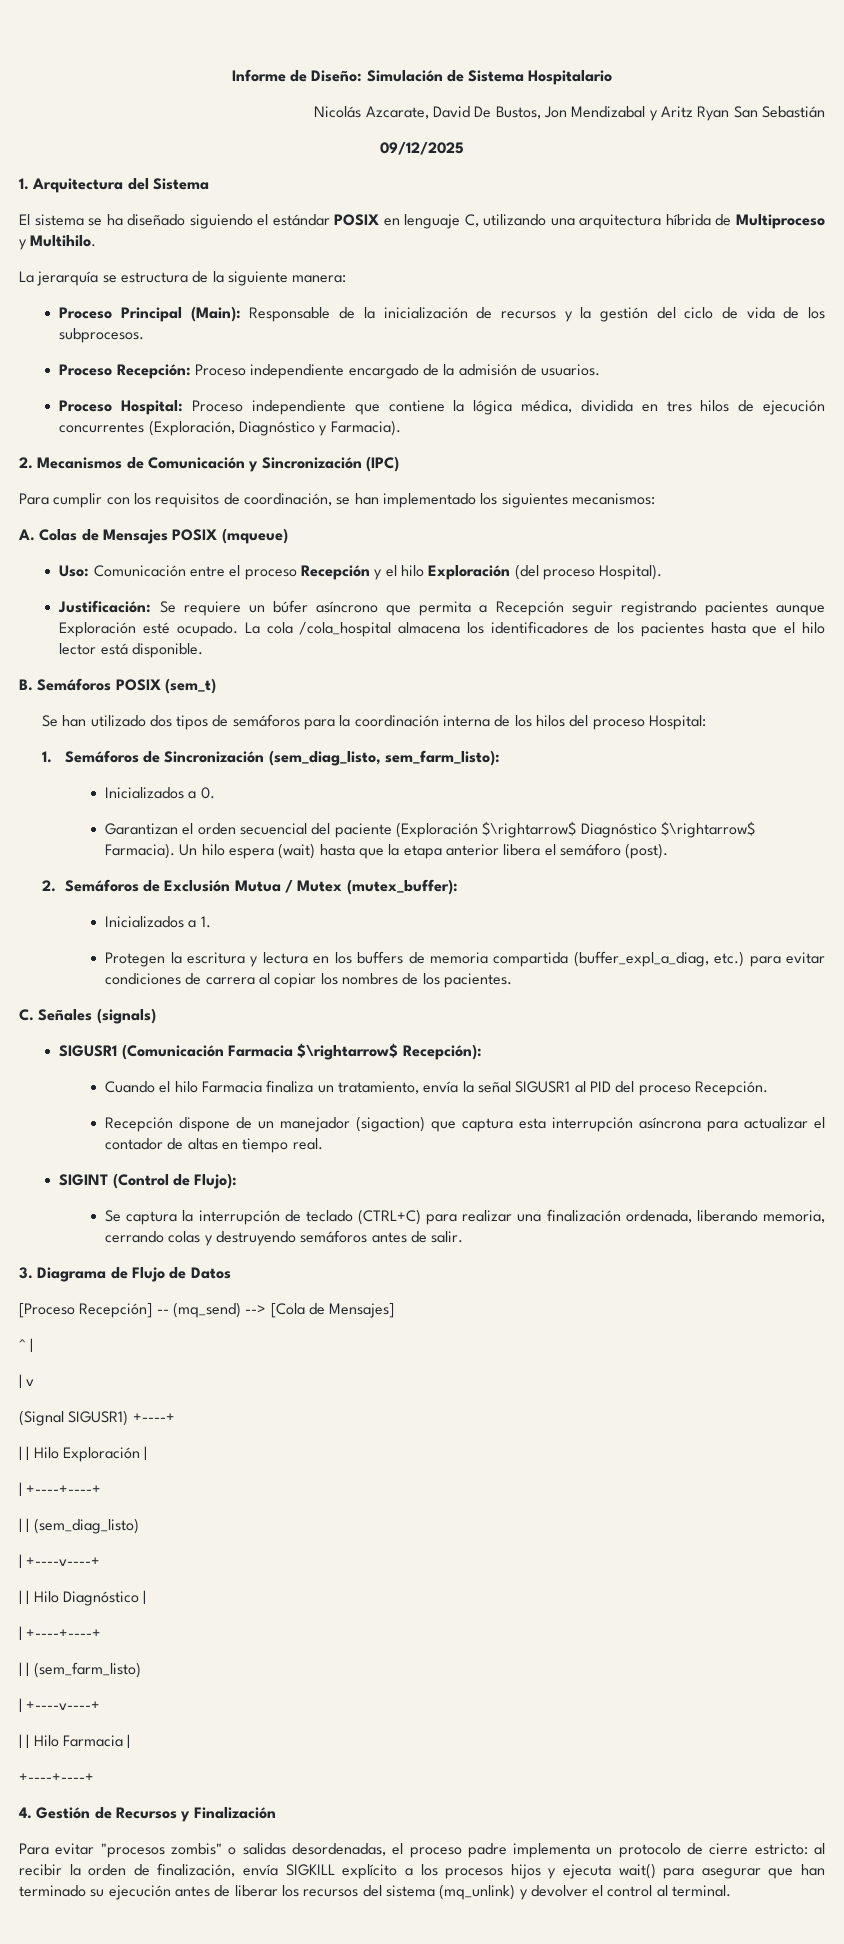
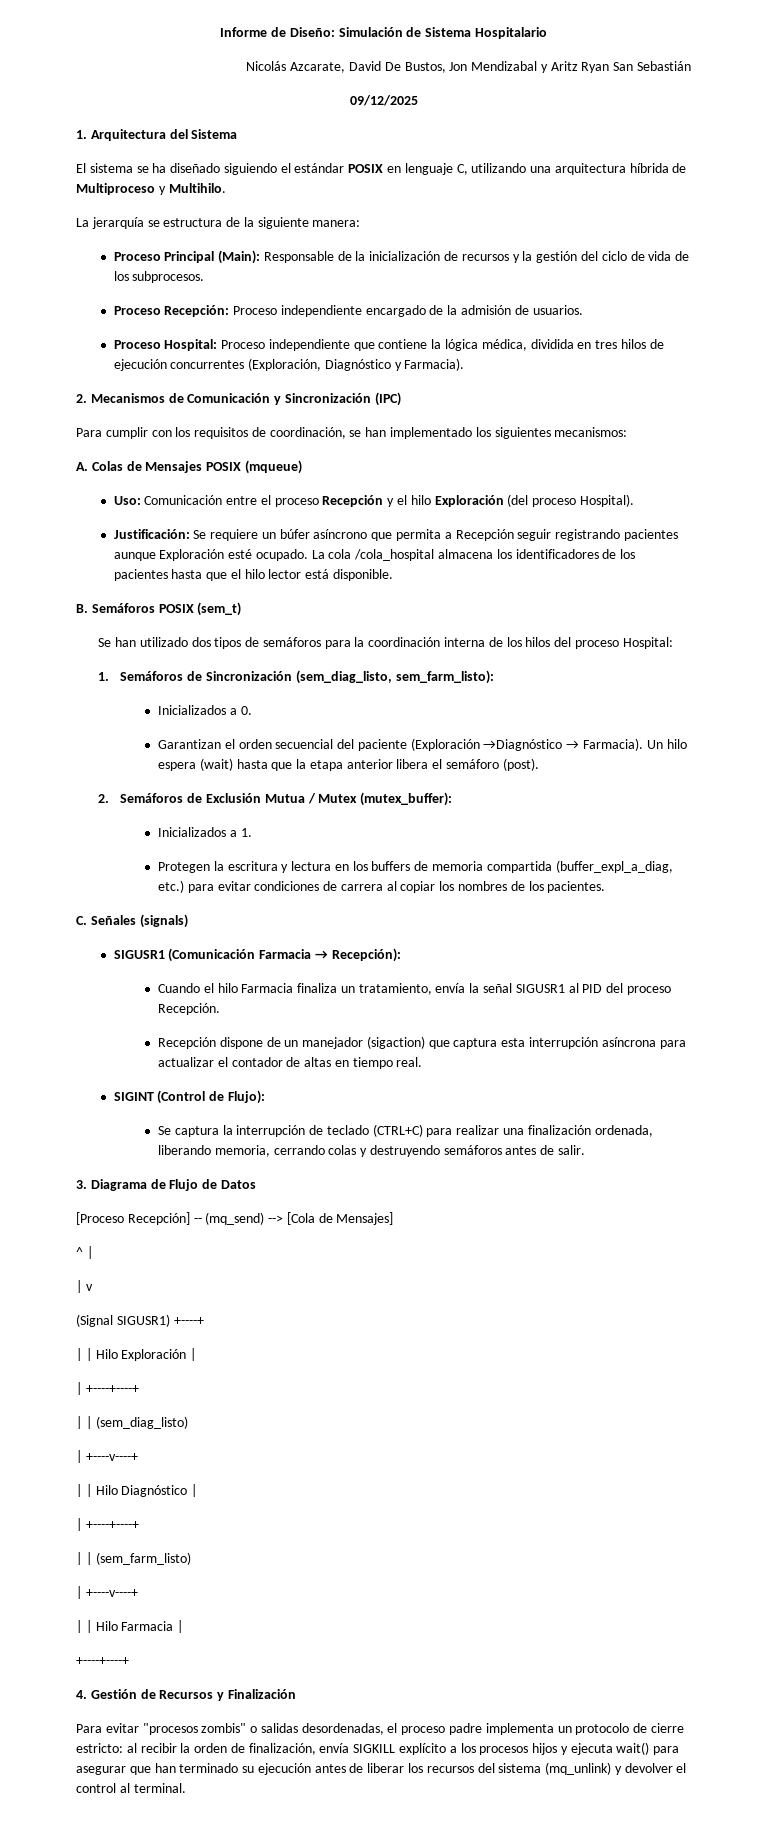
[482,821,756,838] $\rightarrow$ Diagnóstico $\rightarrow$ -> [483,739,580,751] →Diagnóstico →
[297,1043,399,1060] $\rightarrow$ -> [314,950,328,959] →

